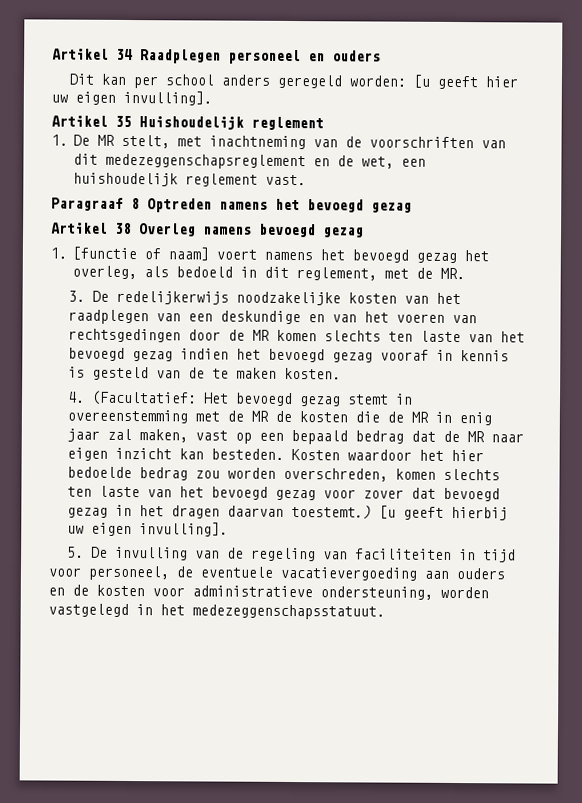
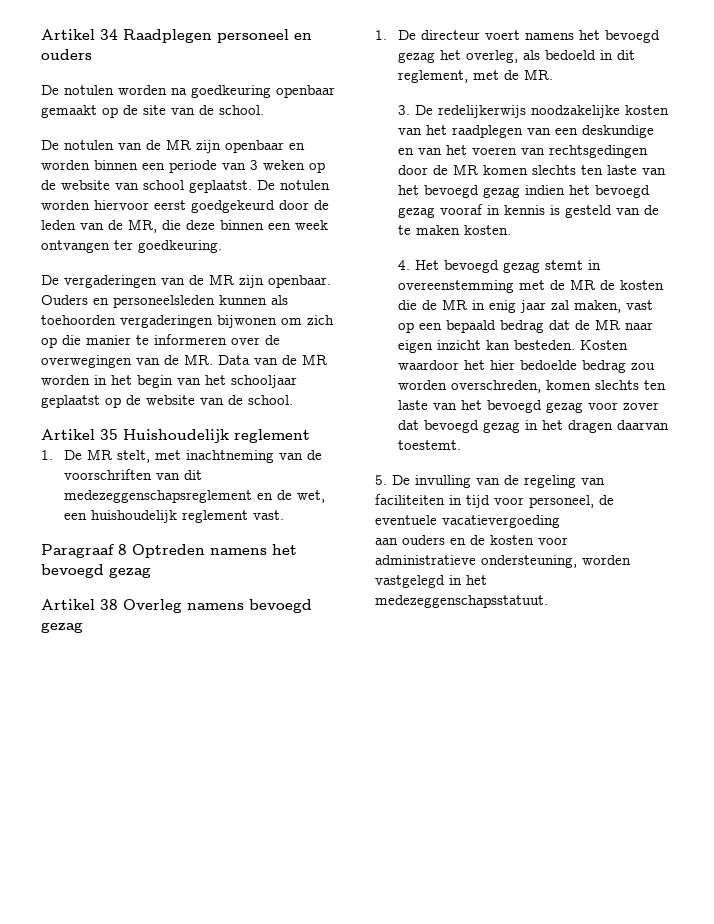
[68,73,518,90] [51,90,212,106] Dit kan per school anders geregeld worden: [u geeft hier uw eigen invulling]. -> [41,85,335,98] [41,105,264,118] [41,139,305,153] [41,160,325,173] [41,180,330,193] [41,200,329,213] [41,219,328,233] [41,240,222,253] [41,274,331,288] [41,295,288,308] [41,315,334,328] [41,334,280,348] [41,354,327,368] [41,375,297,388] [41,395,293,408] De notulen worden na goedkeuring openbaar gemaakt op de site van de school. // De notulen van de MR zijn openbaar en worden binnen een periode van 3 weken op de website van school geplaatst. De notulen worden hiervoor eerst goedgekeurd door de leden van de MR, die deze binnen een week ontvangen ter goedkeuring. // De vergaderingen van de MR zijn openbaar. Ouders en personeelsleden kunnen als toehoorden vergaderingen bijwonen om zich op die manier te informeren over de overwegingen van de MR. Data van de MR worden in het begin van het schooljaar geplaatst op de website van de school.
[72,246,209,261] [functie of naam] -> [398,30,481,40] De directeur
[90,390,197,406] (Facultatief: -> (411, 265) none
[290,504,508,521] [66,522,228,537] toestemt.) [u geeft hierbij uw eigen invulling]. -> [398,440,462,450] toestemt.
(417, 573) none -> (560, 521) //
(185, 610) none -> (487, 580) //

